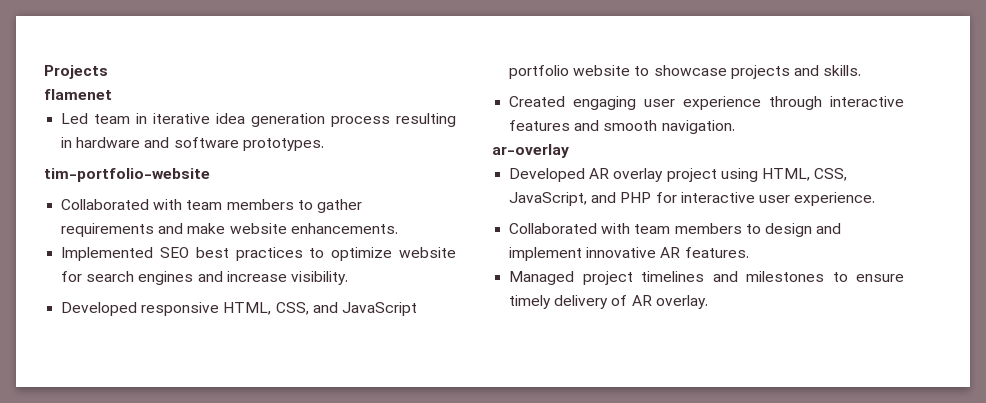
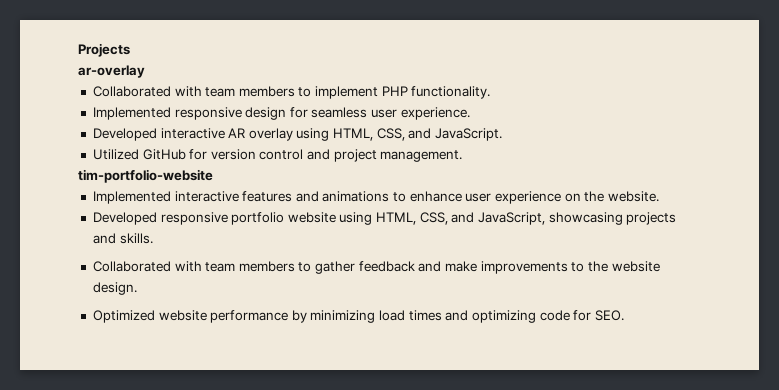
[44,89,112,100] [61,113,456,127] [61,137,324,151] [44,168,210,182] flamenet // Led team in iterative idea generation process resulting in hardware and software prototypes. // tim-portfolio-website -> [78,65,145,78] [92,86,491,99] [92,107,470,120] [92,128,503,141] [92,149,463,162] [78,169,213,183] [92,191,659,204] [92,212,677,225] [92,233,153,244] ar-overlay // Collaborated with team members to implement PHP functionality. // Implemented responsive design for seamless user experience. // Developed interactive AR overlay using HTML, CSS, and JavaScript. // Utilized GitHub for version control and project management. // tim-portfolio-website // Implemented interactive features and animations to enhance user experience on the website. // Developed responsive portfolio website using HTML, CSS, and JavaScript, showcasing projects and skills.
[61,223,155,237] requirements -> [358,261,415,272] feedback
[229,223,398,234] [61,247,456,261] [61,271,348,285] [61,302,417,316] [509,65,862,79] [509,96,904,110] [509,120,735,134] [492,144,569,158] [509,168,848,182] [509,192,876,206] [509,223,842,237] [509,247,749,261] [509,271,904,285] [509,295,708,309] website enhancements. // Implemented SEO best practices to optimize website for search engines and increase visibility. // Developed responsive HTML, CSS, and JavaScript portfolio website to showcase projects and skills. // Created engaging user experience through interactive features and smooth navigation. // ar-overlay // Developed AR overlay project using HTML, CSS, JavaScript, and PHP for interactive user experience. // Collaborated with team members to design and implement innovative AR features. // Managed project timelines and milestones to ensure timely delivery of AR overlay. -> [480,261,660,274] [92,282,137,295] [92,310,624,323] improvements to the website design. // Optimized website performance by minimizing load times and optimizing code for SEO.

